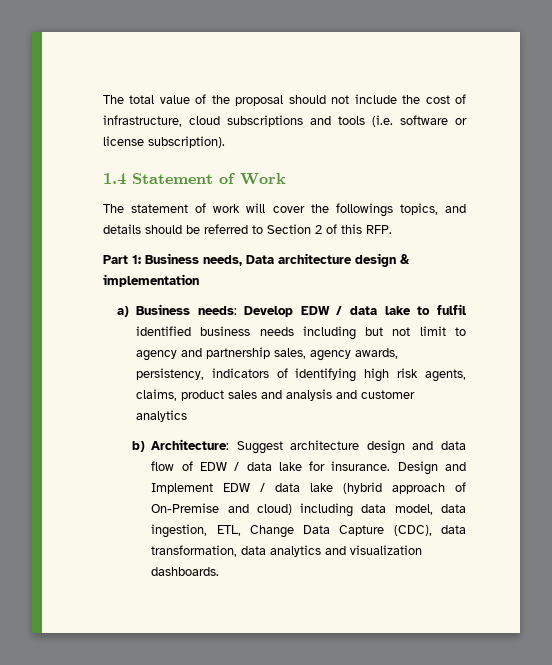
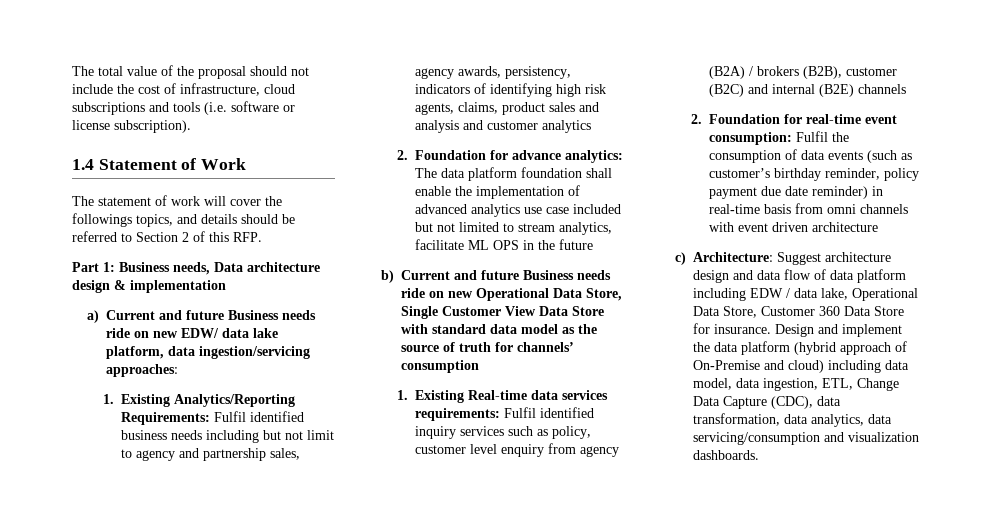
[135,304,468,317] Business needs: Develop EDW / data lake to fulfil -> [106,310,317,320] [106,328,279,338] [106,346,311,359] [106,364,179,377] [102,394,295,407] [120,411,246,425] Current and future Business needs ride on new EDW/ data lake platform, data ingestion/servicing approaches: // 1. Existing Analytics/Reporting Requirements: Fulfil
[131,441,145,452] b) -> [396,150,623,163] [414,167,612,181] [414,185,580,199] [414,204,621,217] [414,222,612,235] [414,239,593,250] [381,270,612,283] [401,288,623,301] [401,306,605,319] [401,324,598,334] [401,342,575,352] [401,360,480,373] [396,390,608,403] [414,407,594,421] [414,426,591,439] [414,443,619,457] [708,66,897,79] [708,84,906,97] [690,114,897,124] [708,131,849,145] [708,149,912,163] [708,168,919,181] [708,186,883,199] [708,203,908,214] [708,222,878,232] [675,252,687,265] 2. Foundation for advance analytics: The data platform foundation shall enable the implementation of advanced analytics use case included but not limited to stream analytics, facilitate ML OPS in the future // b) Current and future Business needs ride on new Operational Data Store, Single Customer View Data Store with standard data model as the source of truth for channels’ consumption // 1. Existing Real-time data services requirements: Fulfil identified inquiry services such as policy, customer level enquiry from agency (B2A) / brokers (B2B), customer (B2C) and internal (B2E) channels // 2. Foundation for real-time event consumption: Fulfil the consumption of data events (such as customer’s birthday reminder, policy payment due date reminder) in real-time basis from omni channels with event driven architecture // c)
[199,461,467,475] [151,483,334,494] EDW / data lake for insurance. Design and Implement EDW / data lake -> [830,269,907,283] [693,288,919,301] [693,306,905,318] [693,323,903,337] [693,341,791,355] data platform including EDW / data lake, Operational Data Store, Customer 360 Data Store for insurance. Design and implement the data platform
[270,545,322,557] analytics -> [811,414,893,427] [693,432,821,445] analytics, data servicing/consumption

